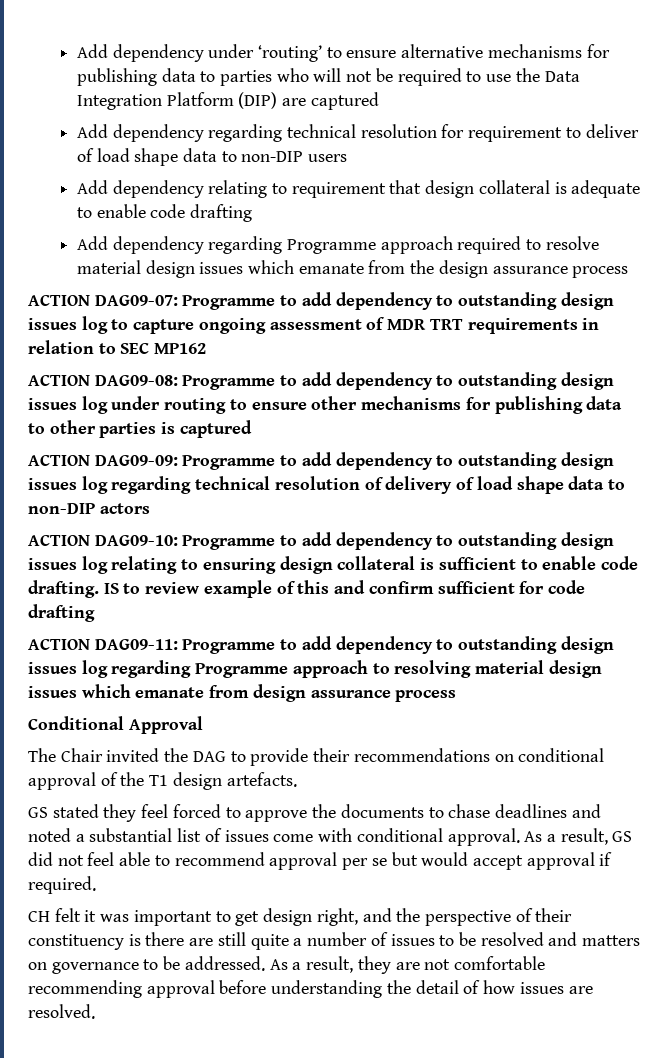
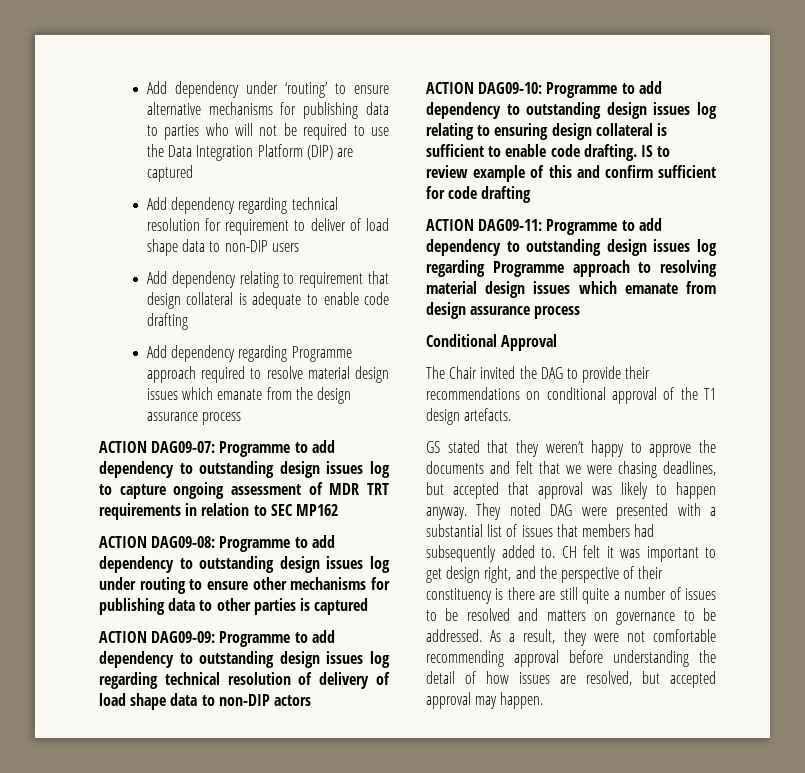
[103,804,601,822] [28,828,71,842] they feel forced to approve the documents to chase deadlines and noted -> [487,440,716,457] [426,461,716,478] [426,482,716,499] [426,503,701,520] that they weren’t happy to approve the documents and felt that we were chasing deadlines, but accepted that approval was likely to happen anyway. They noted DAG were presented with
[273,828,633,846] [28,852,613,870] [28,876,96,894] come with conditional approval. As a result, GS did not feel able to recommend approval per se but would accept approval if required. // -> [556,524,655,537] [426,545,555,562] that members had subsequently added to.
[395,962,420,970] are -> [593,633,619,642] were
[28,1004,95,1019] resolved. -> [586,671,716,688] [426,692,544,709] resolved, but accepted approval may happen.

